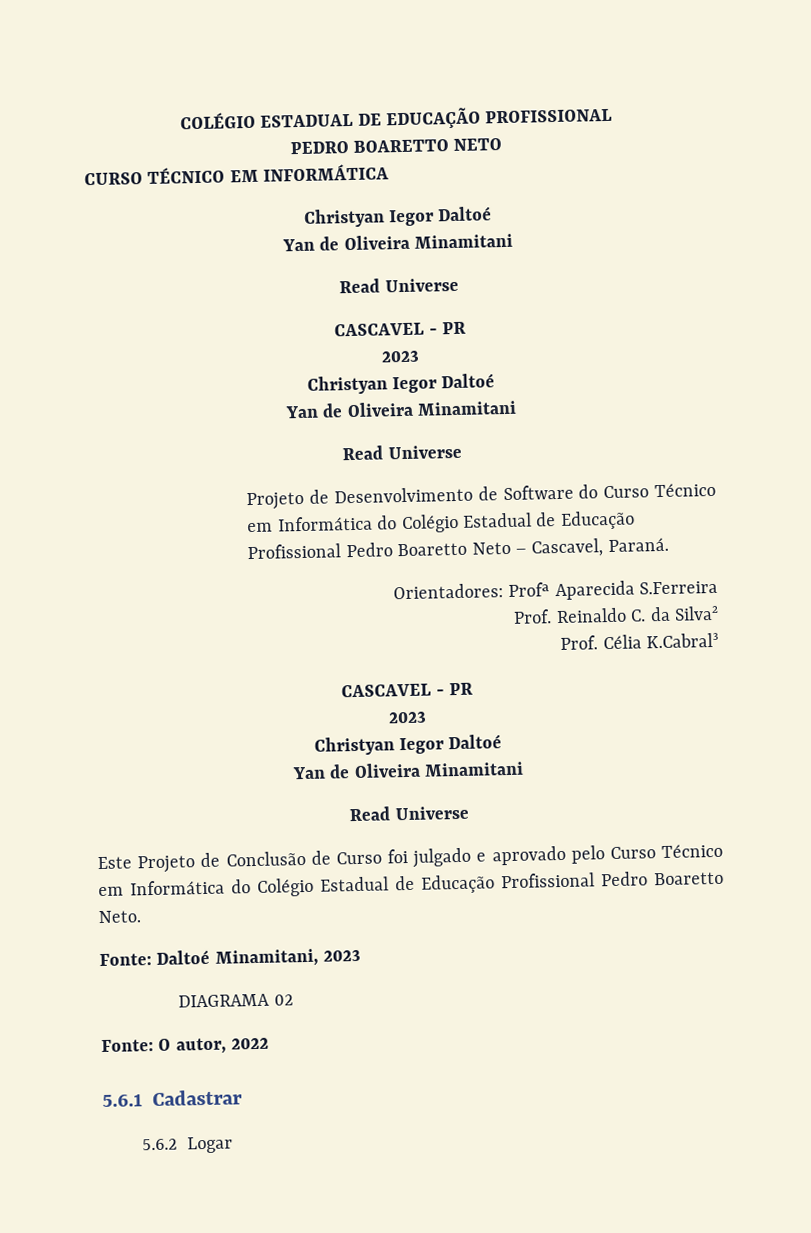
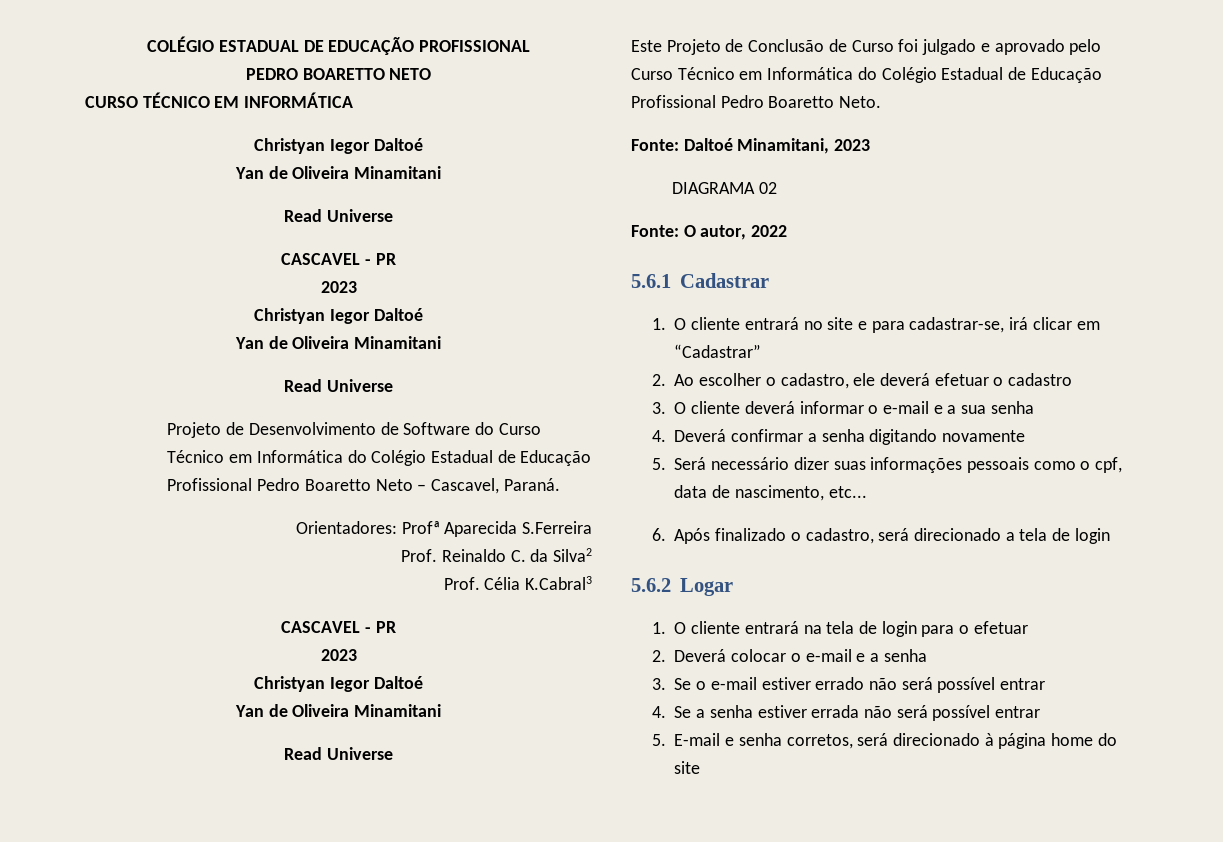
[142,1136,234,1154] 5.6.2 Logar -> [651,317,1100,333] [674,344,762,358] [651,373,1073,389] [651,401,1034,414] [651,429,1025,445] [651,457,1123,473] [674,485,867,501] [651,528,1110,544] [631,578,733,596] [651,621,1028,637] [651,649,927,662] [651,677,1046,693] [651,705,1041,721] [651,733,1117,749] [674,761,701,774] 1. O cliente entrará no site e para cadastrar-se, irá clicar em “Cadastrar” // 2. Ao escolher o cadastro, ele deverá efetuar o cadastro // 3. O cliente deverá informar o e-mail e a sua senha // 4. Deverá confirmar a senha digitando novamente // 5. Será necessário dizer suas informações pessoais como o cpf, data de nascimento, etc... // 6. Após finalizado o cadastro, será direcionado a tela de login // 5.6.2 Logar // 1. O cliente entrará na tela de login para o efetuar // 2. Deverá colocar o e-mail e a senha // 3. Se o e-mail estiver errado não será possível entrar // 4. Se a senha estiver errada não será possível entrar // 5. E-mail e senha corretos, será direcionado à página home do site

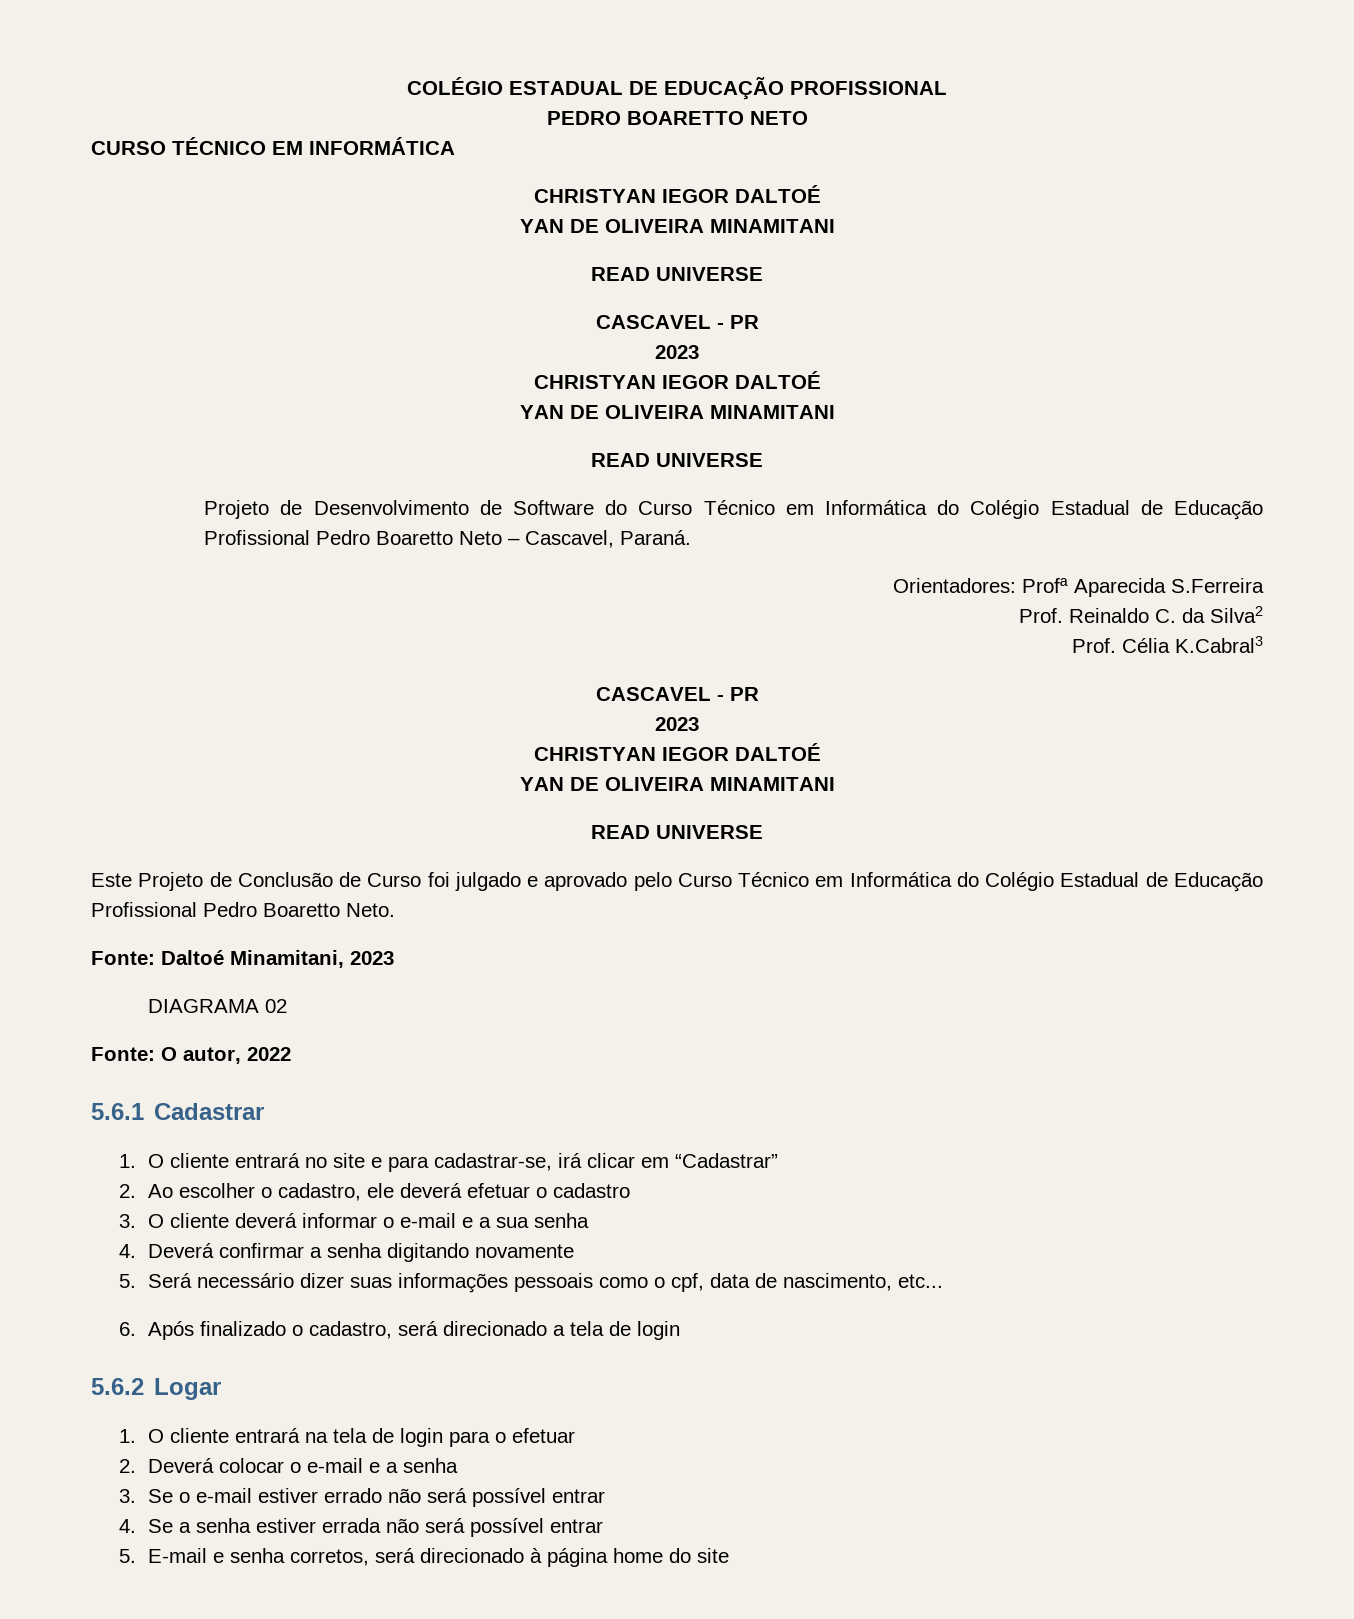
[254,138,423,154] [234,166,442,179] [284,209,393,222] [281,253,396,265] [320,281,357,293] [254,308,423,324] [234,336,442,349] [284,379,393,392] Christyan Iegor Daltoé // Yan de Oliveira Minamitani // Read Universe // CASCAVEL - PR // 2023 // Christyan Iegor Daltoé // Yan de Oliveira Minamitani // Read Universe -> [533,185,821,203] [519,219,835,233] [591,267,763,281] [595,315,759,329] [655,345,699,359] [533,371,821,389] [519,405,835,419] [591,453,763,467] CHRISTYAN IEGOR DALTOÉ // YAN DE OLIVEIRA MINAMITANI // READ UNIVERSE // CASCAVEL - PR // 2023 // CHRISTYAN IEGOR DALTOÉ // YAN DE OLIVEIRA MINAMITANI // READ UNIVERSE
[254,676,423,692] [234,704,442,717] [284,747,393,760] Christyan Iegor Daltoé // Yan de Oliveira Minamitani // Read Universe -> [533,743,821,761] [519,777,835,791] [591,825,763,839] CHRISTYAN IEGOR DALTOÉ // YAN DE OLIVEIRA MINAMITANI // READ UNIVERSE

